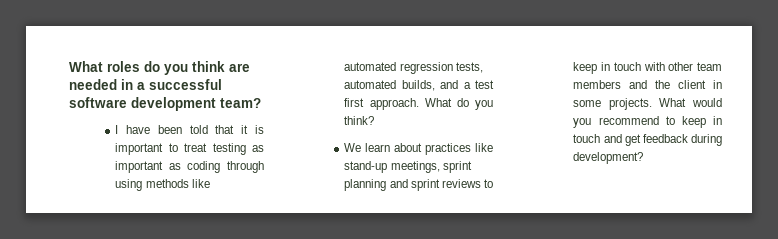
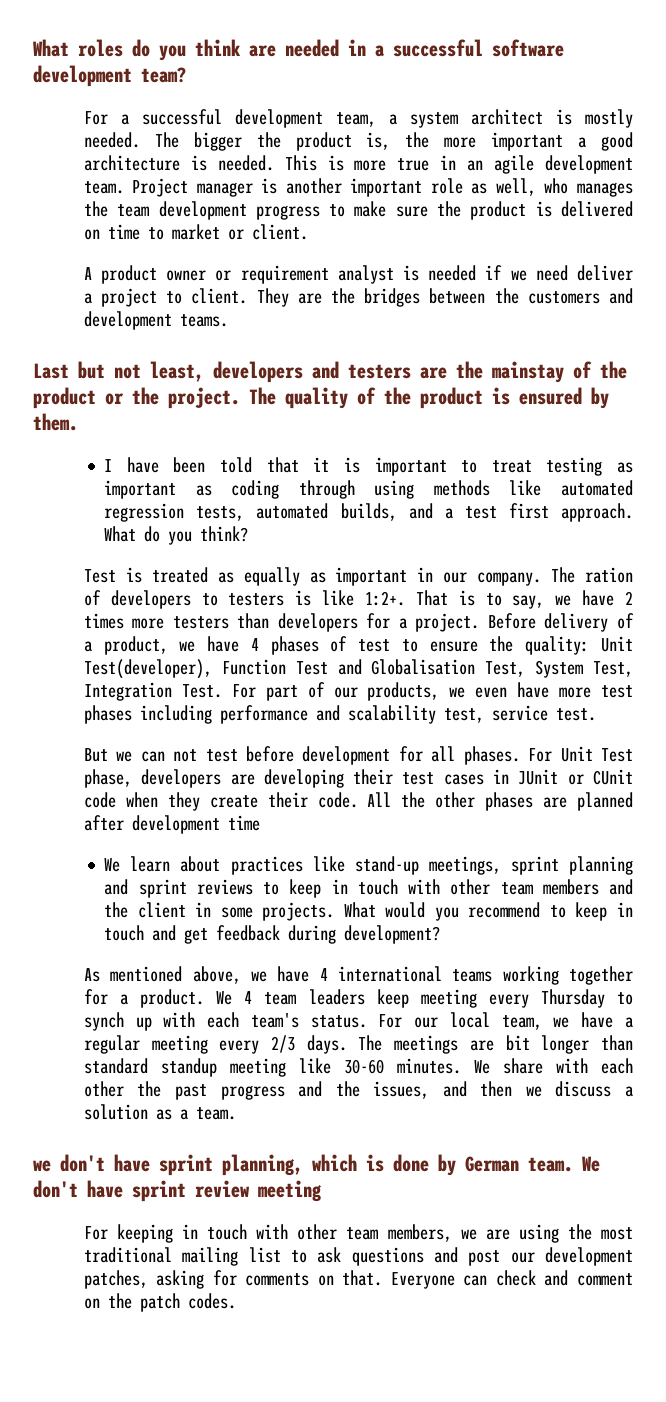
(261, 103) none -> [83,109,633,128] [83,132,633,151] [83,155,633,174] [83,178,633,197] [83,201,633,220] [83,224,308,240] [83,265,633,284] [83,288,633,307] [83,311,228,330] [33,361,627,383] [33,387,609,409] [33,413,78,431] // For a successful development team, a system architect is mostly needed. The bigger the product is, the more important a good architecture is needed. This is more true in an agile development team. Project manager is another important role as well, who manages the team development progress to make sure the product is delivered on time to market or client. // A product owner or requirement analyst is needed if we need deliver a project to client. They are the bridges between the customers and development teams. // Last but not least, developers and testers are the mainstay of the product or the project. The quality of the product is ensured by them.
(375, 120) none -> [83,567,634,586] [83,590,633,609] [83,613,634,632] [83,636,633,655] [83,659,633,679] [83,682,634,701] [83,705,596,724] [83,746,633,765] [83,769,633,788] [83,792,634,811] [83,815,260,834] // Test is treated as equally as important in our company. The ration of developers to testers is like 1:2+. That is to say, we have 2 times more testers than developers for a project. Before delivery of a product, we have 4 phases of test to ensure the quality: Unit Test(developer), Function Test and Globalisation Test, System Test, Integration Test. For part of our products, we even have more test phases including performance and scalability test, service test. // But we can not test before development for all phases. For Unit Test phase, developers are developing their test cases in JUnit or CUnit code when they create their code. All the other phases are planned after development time
(644, 158) none -> [83,966,634,985] [83,989,634,1008] [83,1012,634,1031] [83,1035,633,1054] [83,1058,633,1077] [83,1081,633,1100] [83,1104,236,1120] [33,1154,600,1176] [33,1180,322,1202] [83,1224,633,1243] [83,1247,634,1266] [83,1270,633,1289] [83,1293,236,1312] // As mentioned above, we have 4 international teams working together for a product. We 4 team leaders keep meeting every Thursday to synch up with each team's status. For our local team, we have a regular meeting every 2/3 days. The meetings are bit longer than standard standup meeting like 30-60 minutes. We share with each other the past progress and the issues, and then we discuss a solution as a team. // we don't have sprint planning, which is done by German team. We don't have sprint review meeting // For keeping in touch with other team members, we are using the most traditional mailing list to ask questions and post our development patches, asking for comments on that. Everyone can check and comment on the patch codes.

